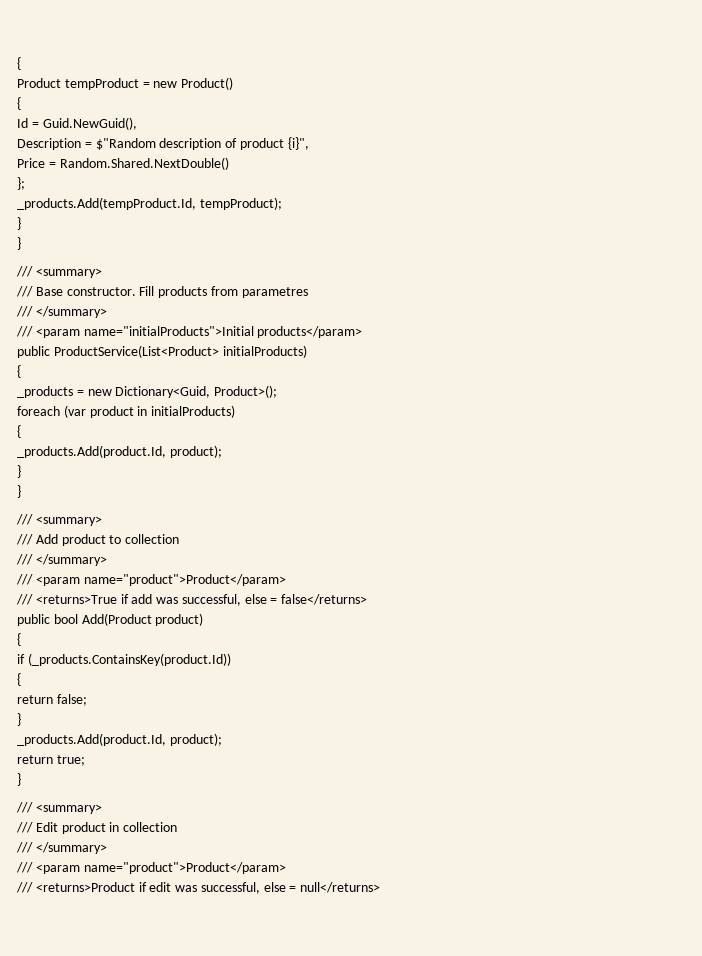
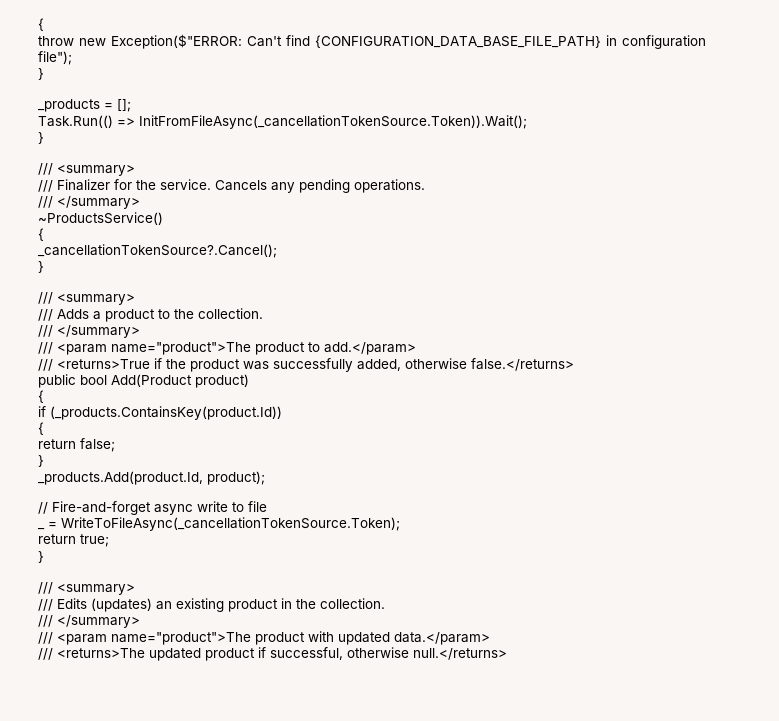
[17,57,21,70] [17,77,234,90] [17,97,21,110] [17,117,137,130] [17,137,309,150] [17,157,229,170] [17,177,25,190] [17,197,282,210] [17,217,21,230] [17,237,21,250] [16,266,102,278] [16,286,308,298] [16,306,107,318] [16,326,363,338] [17,345,307,358] [17,365,21,378] [17,385,278,398] [17,405,236,418] [17,425,21,438] [17,445,222,458] [17,465,21,478] [17,485,21,498] [16,514,102,526] [16,534,180,546] [16,554,107,566] [16,574,286,586] { // Product tempProduct = new Product() // { // Id = Guid.NewGuid(), // Description = $"Random description of product {i}", // Price = Random.Shared.NextDouble() // }; // _products.Add(tempProduct.Id, tempProduct); // } // } // /// <summary> // /// Base constructor. Fill products from parametres // /// </summary> // /// <param name="initialProducts">Initial products</param> // public ProductService(List<Product> initialProducts) // { // _products = new Dictionary<Guid, Product>(); // foreach (var product in initialProducts) // { // _products.Add(product.Id, product); // } // } // /// <summary> // /// Add product to collection // /// </summary> // /// <param name="product">Product</param> -> [38,18,44,31] [38,34,706,49] [38,51,72,65] [38,68,44,80] [38,99,131,112] [38,115,527,129] [38,132,44,144] [38,163,135,176] [38,179,425,193] [38,196,140,209] [38,212,163,225] [38,228,44,241] [38,244,277,258] [38,261,44,273] [38,292,135,305] [38,308,263,322] [38,325,140,338] [38,342,416,355] { // throw new Exception($"ERROR: Can't find {CONFIGURATION_DATA_BASE_FILE_PATH} in configuration file"); // } // _products = []; // Task.Run(() => InitFromFileAsync(_cancellationTokenSource.Token)).Wait(); // } // /// <summary> // /// Finalizer for the service. Cancels any pending operations. // /// </summary> // ~ProductsService() // { // _cancellationTokenSource?.Cancel(); // } // /// <summary> // /// Adds a product to the collection. // /// </summary> // /// <param name="product">The product to add.</param>
[131,594,368,606] add was successful, else = false</returns> -> [166,358,574,372] the product was successfully added, otherwise false.</returns>
(222, 739) none -> [38,501,267,515] [38,528,45,530] [48,517,400,531] // // Fire-and-forget async write to file // _ = WriteToFileAsync(_cancellationTokenSource.Token);
[35,822,178,834] [16,842,107,854] [16,862,286,874] [16,882,381,894] Edit product in collection // /// </summary> // /// <param name="product">Product</param> // /// <returns>Product if edit was successful, else = null</returns> -> [57,598,385,612] [38,615,140,628] [38,631,490,645] [38,647,507,661] Edits (updates) an existing product in the collection. // /// </summary> // /// <param name="product">The product with updated data.</param> // /// <returns>The updated product if successful, otherwise null.</returns>

